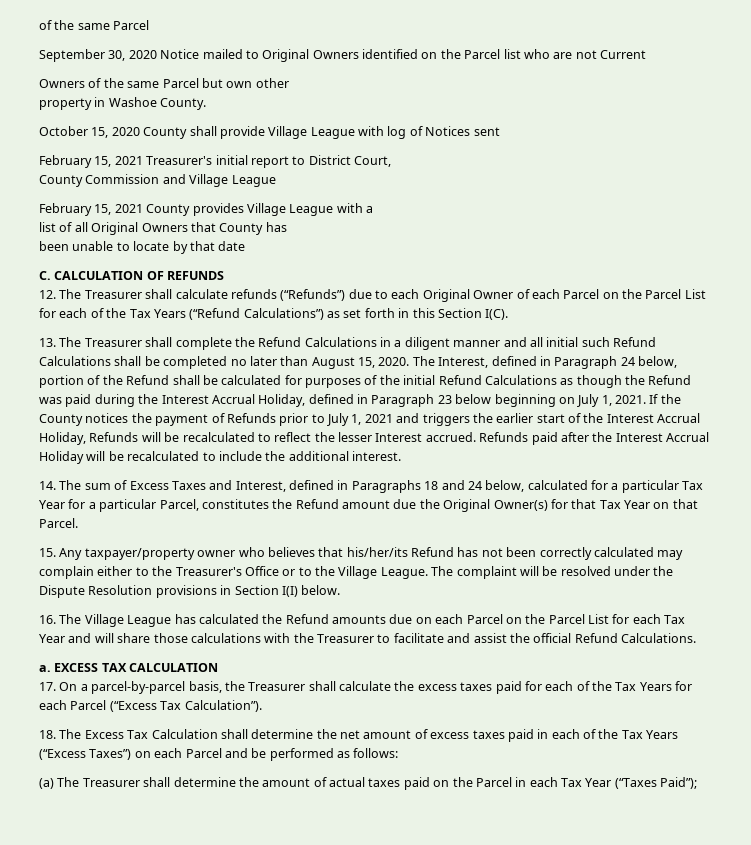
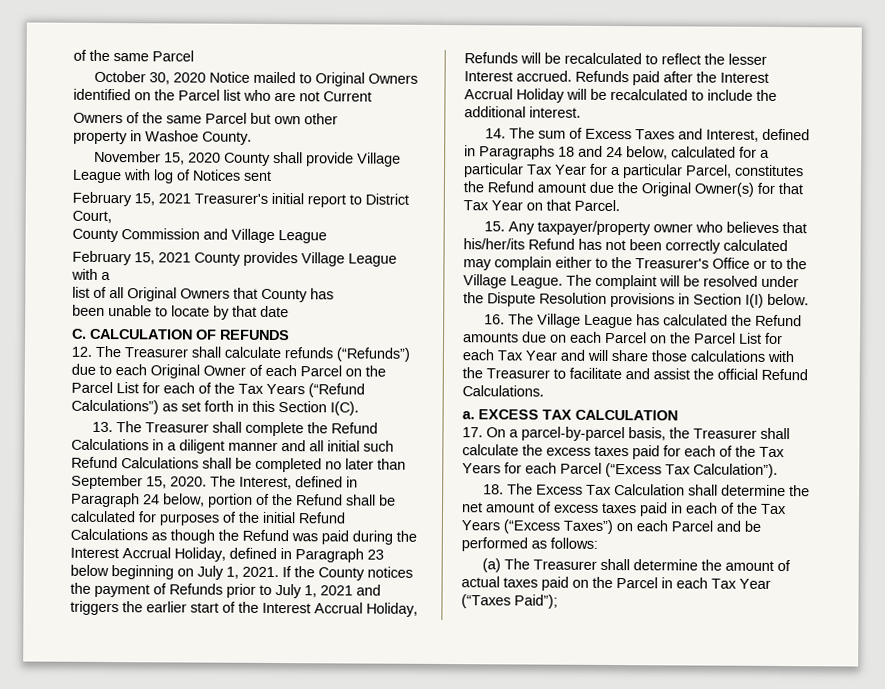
[39,49,105,62] September -> [94,70,147,83] October
[39,126,88,136] October -> [94,150,162,163] November
[311,357,355,369] August -> [71,474,143,490] September

